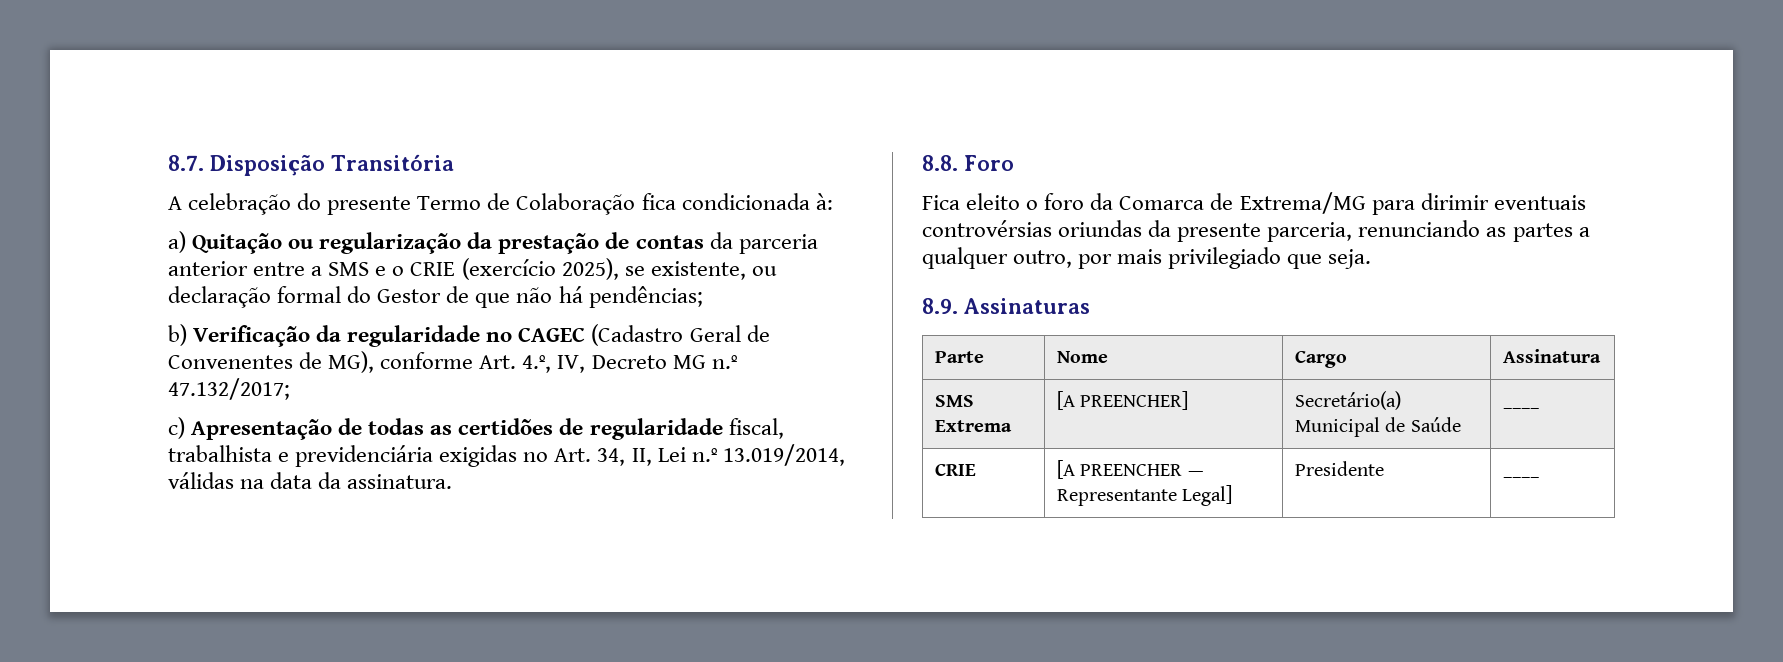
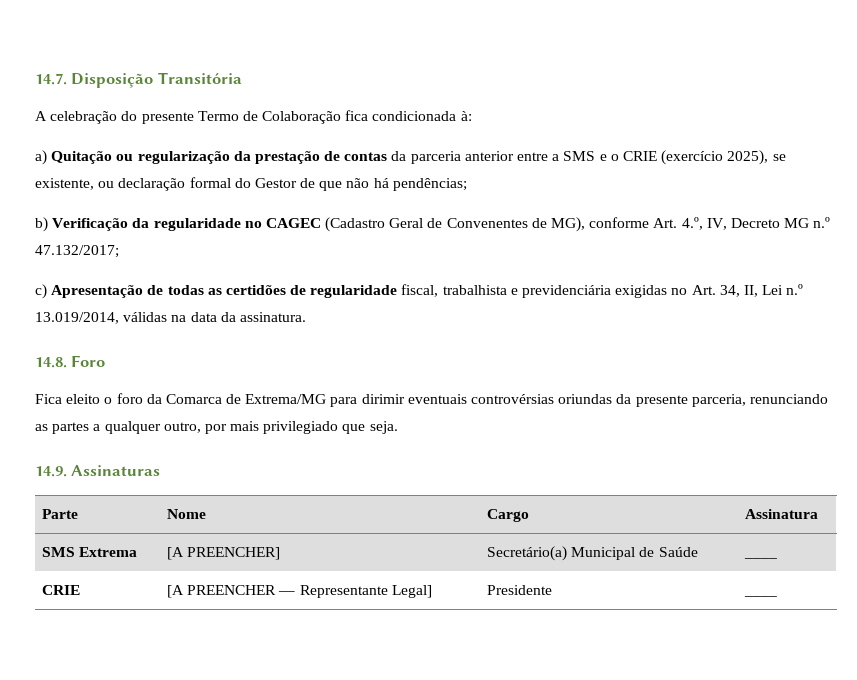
[168,155,204,171] 8.7. -> [35,73,67,85] 14.7.
[922,155,958,171] 8.8. -> [35,357,67,368] 14.8.
[922,298,958,314] 8.9. -> [35,466,67,477] 14.9.

